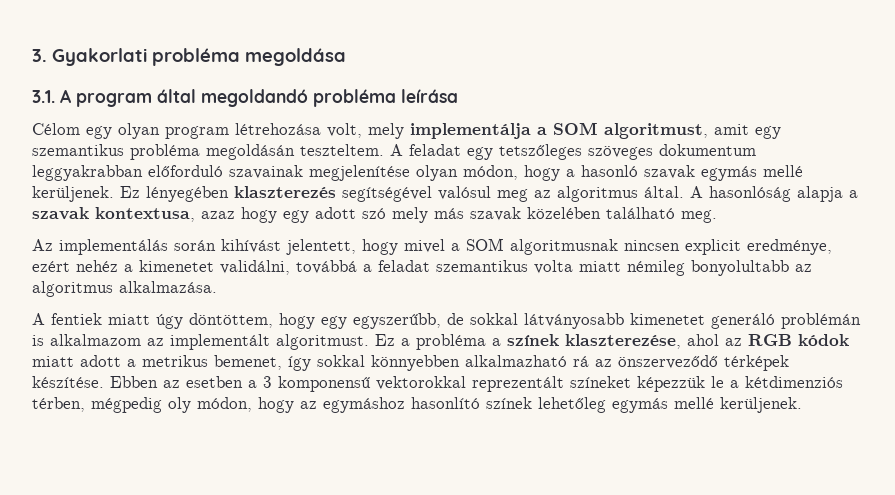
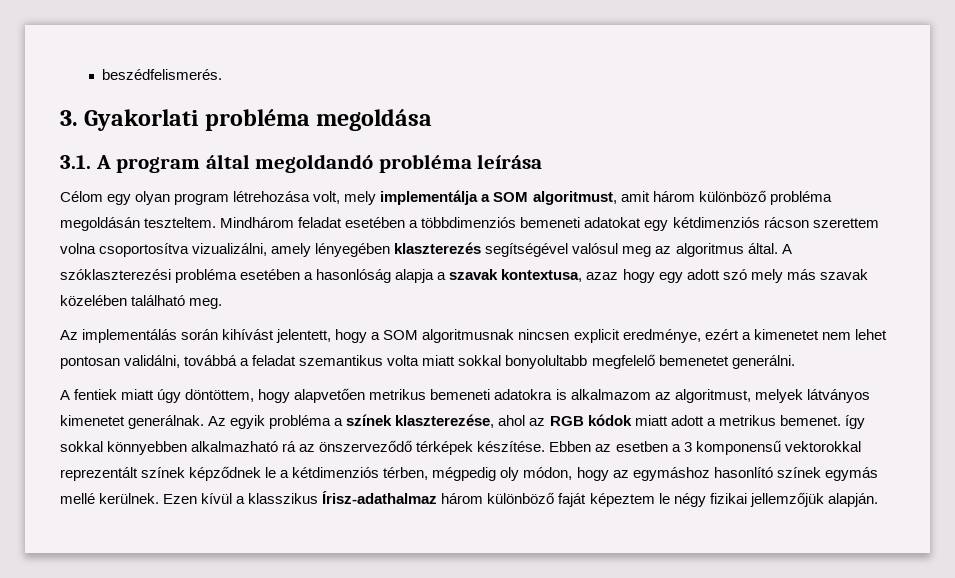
(32, 55) none -> [102,69,223,80] beszédfelismerés. //
[755,126,781,139] [32,144,124,156] egy szemantikus -> [652,190,766,202] három különböző
[390,144,756,160] [32,165,803,181] [32,186,140,202] A feladat egy tetszőleges szöveges dokumentum leggyakrabban előforduló szavainak megjelenítése olyan módon, hogy a hasonló szavak egymás mellé kerüljenek. Ez -> [220,217,879,231] [60,243,312,257] Mindhárom feladat esetében a többdimenziós bemeneti adatokat egy kétdimenziós rácson szerettem volna csoportosítva vizualizálni, amely
(703, 192) none -> [60,269,314,283] szóklaszterezési probléma esetében a
[404,239,445,253] mivel -> (368, 336) none
[76,260,118,272] nehéz -> (739, 334) none
(214, 266) none -> [821,329,887,340] [60,356,120,369] nem lehet pontosan
[627,260,812,276] [32,281,217,297] némileg bonyolultabb az algoritmus alkalmazása. -> [458,354,795,369] sokkal bonyolultabb megfelelő bemenetet generálni.
[321,313,861,329] [32,334,410,350] egy egyszerűbb, de sokkal látványosabb kimenetet generáló problémán is alkalmazom az implementált algoritmust. Ez a -> [294,388,870,403] [60,415,266,429] alapvetően metrikus bemeneti adatokra is alkalmazom az algoritmust, melyek látványos kimenetet generálnak. Az egyik
[214,355,282,370] bemenet, -> [779,415,841,426] bemenet.
[570,376,705,392] színeket képezzük -> [141,466,262,481] színek képződnek
[538,397,802,413] lehetőleg egymás mellé kerüljenek. -> [824,467,878,481] [60,491,878,507] egymás mellé kerülnek. Ezen kívül a klasszikus Írisz-adathalmaz három különböző faját képeztem le négy fizikai jellemzőjük alapján.

